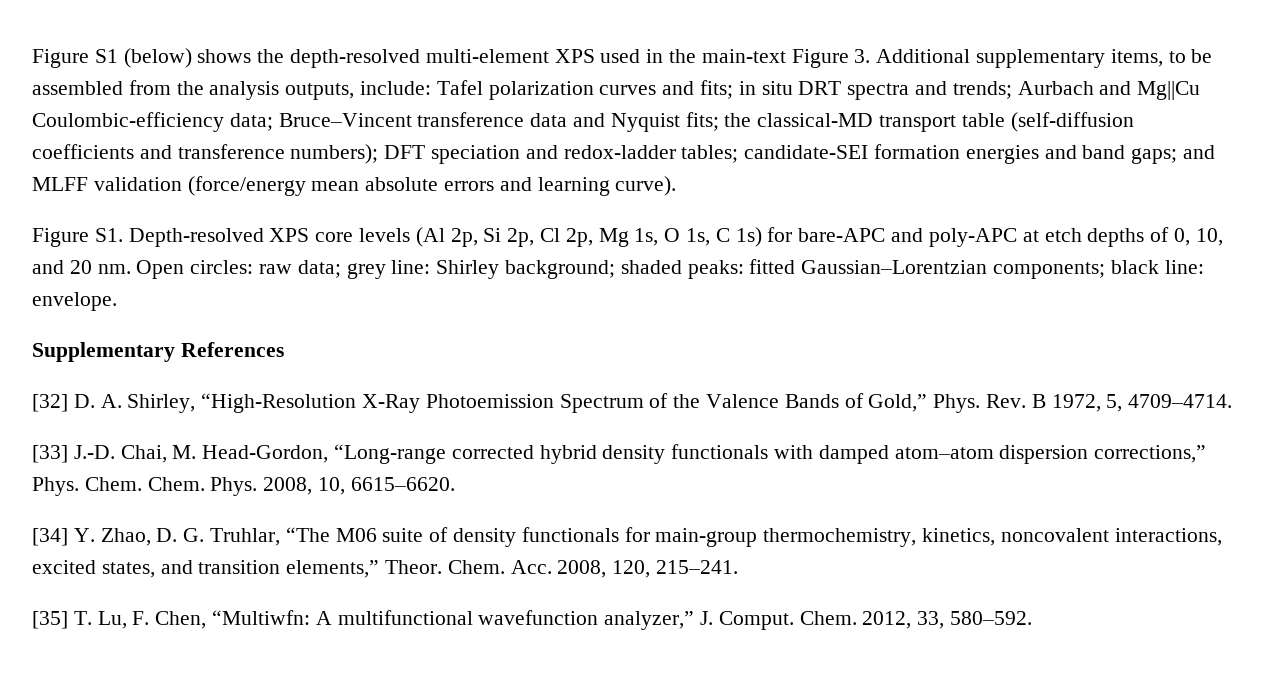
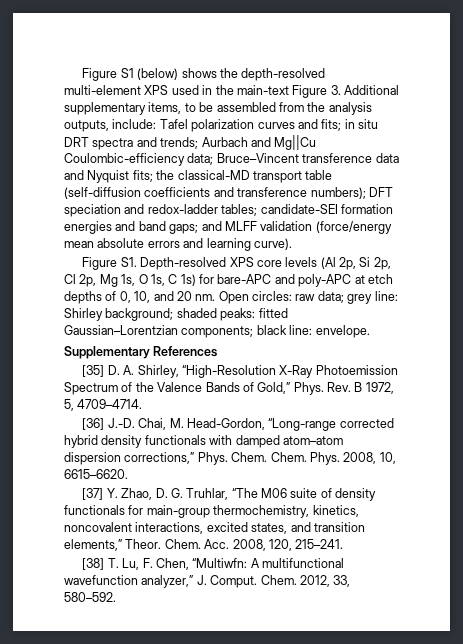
[32,394,68,412] [32] -> [82,365,105,377] [35]
[32,445,68,463] [33] -> [82,418,105,430] [36]
[32,528,68,546] [34] -> [82,488,104,500] [37]
[32,611,68,629] [35] -> [82,558,105,570] [38]

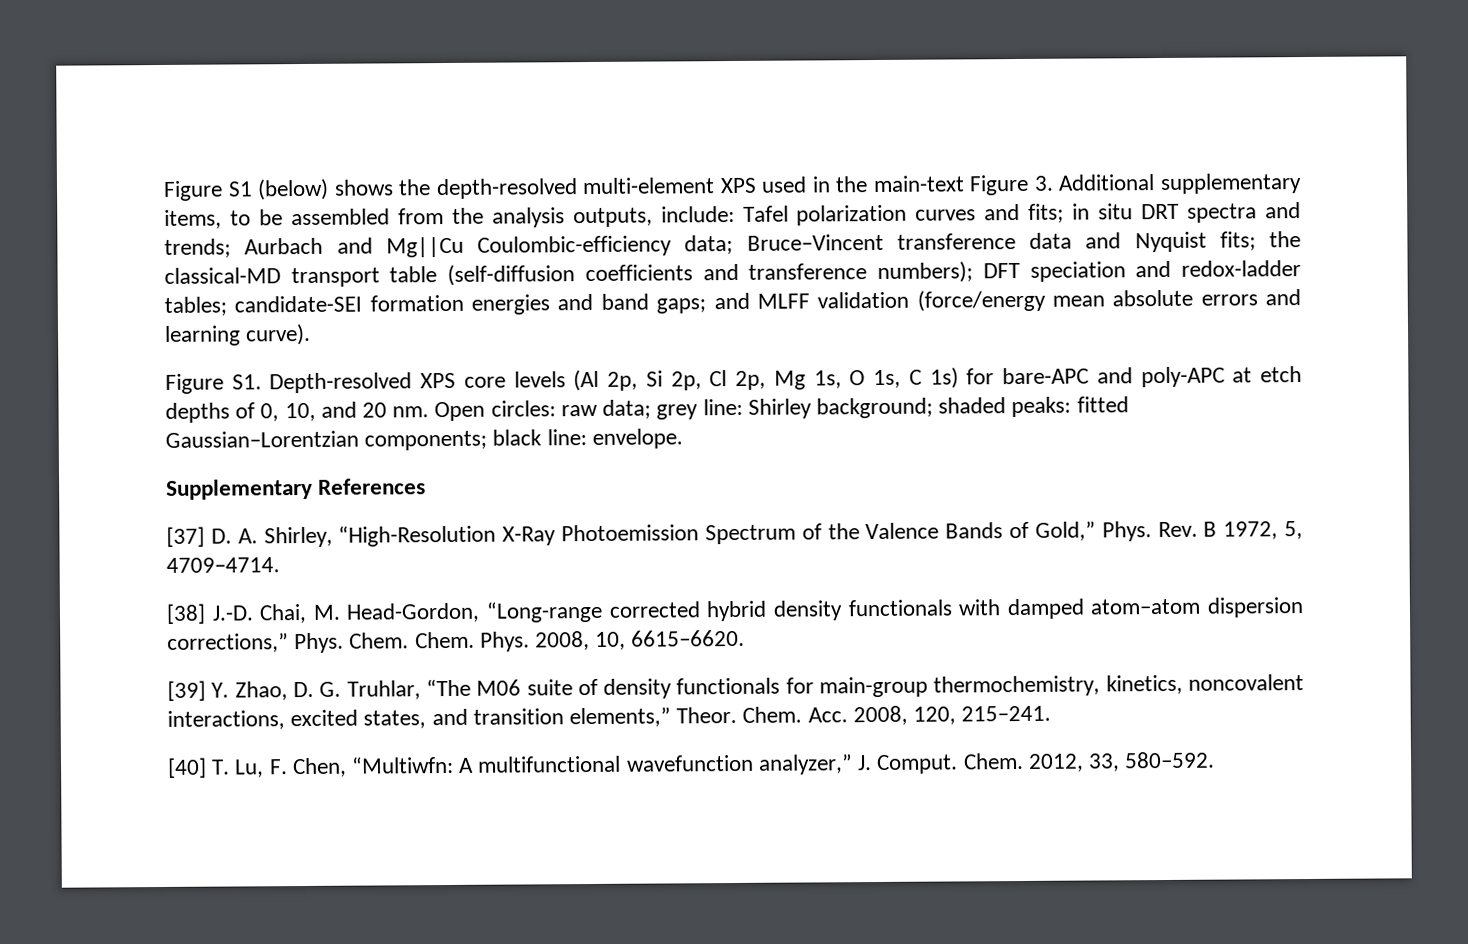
[82,365,105,377] [35] -> [166,526,205,547] [37]
[82,418,105,430] [36] -> [166,603,206,624] [38]
[82,488,104,500] [37] -> [167,680,206,701] [39]
[82,558,105,570] [38] -> [167,757,207,778] [40]

